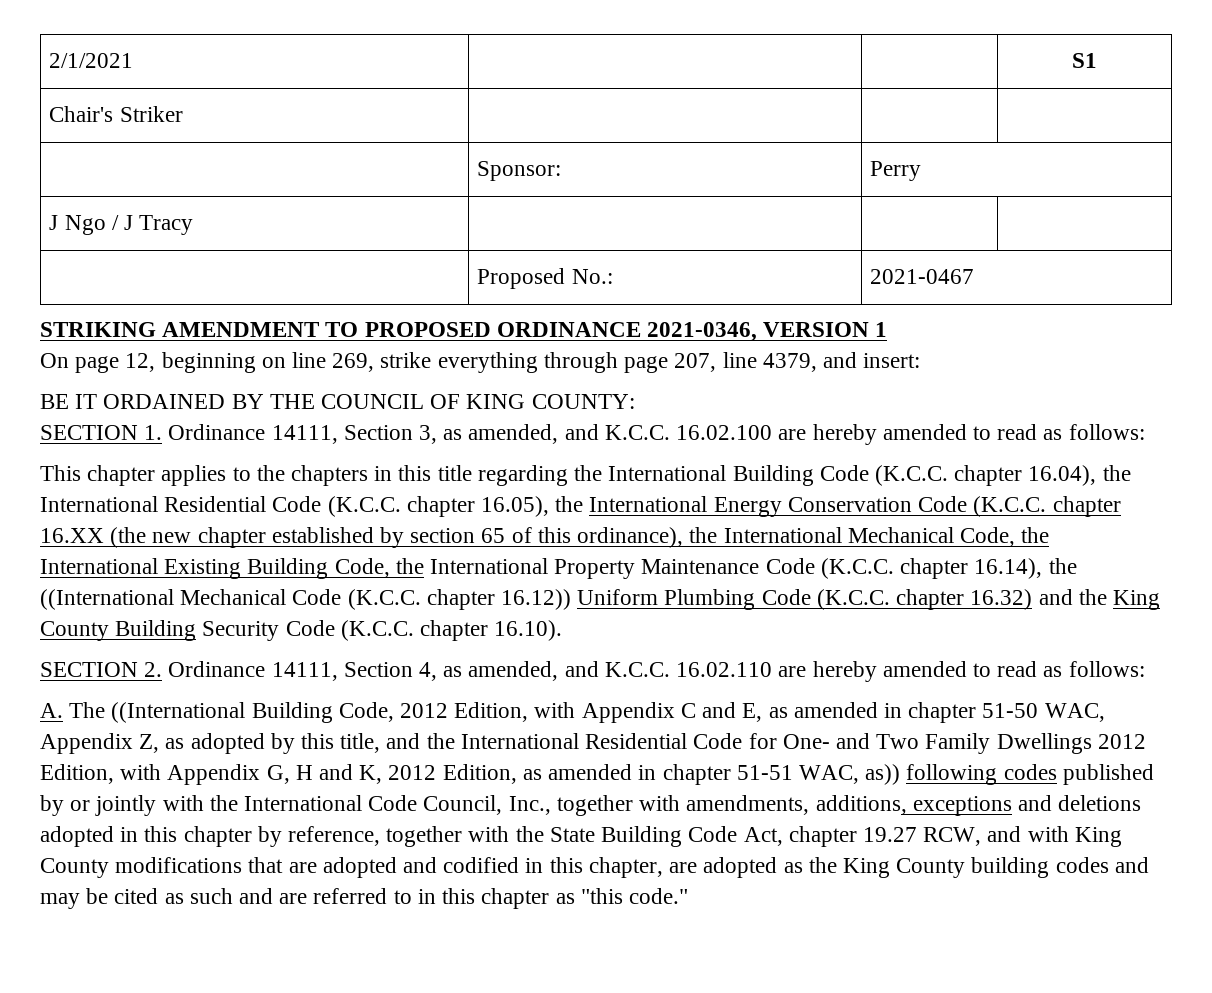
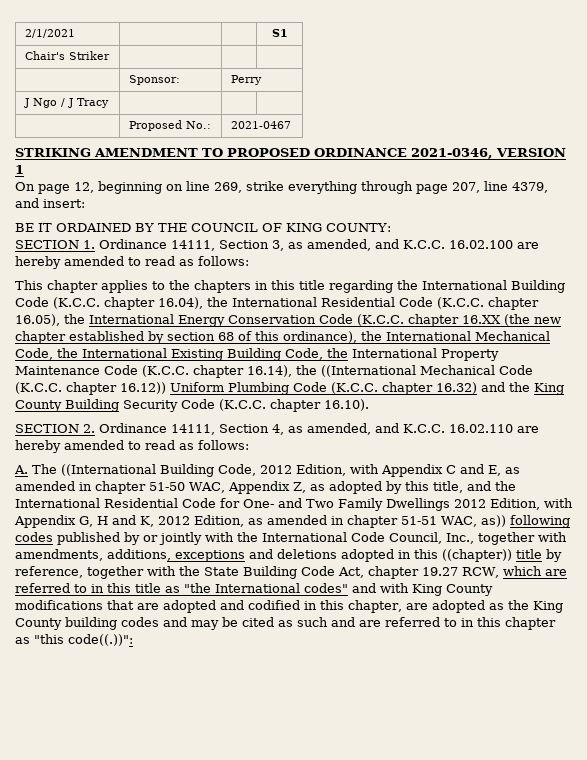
[481,528,506,543] 65 -> [218,332,234,341] 68
[183,826,252,847] chapter -> [442,549,542,562] ((chapter)) title
(982, 836) none -> [502,566,567,576] [15,583,348,593] which are referred to in this title as "the International codes"
[628,888,688,904] code." -> [68,634,133,646] code((.))":

